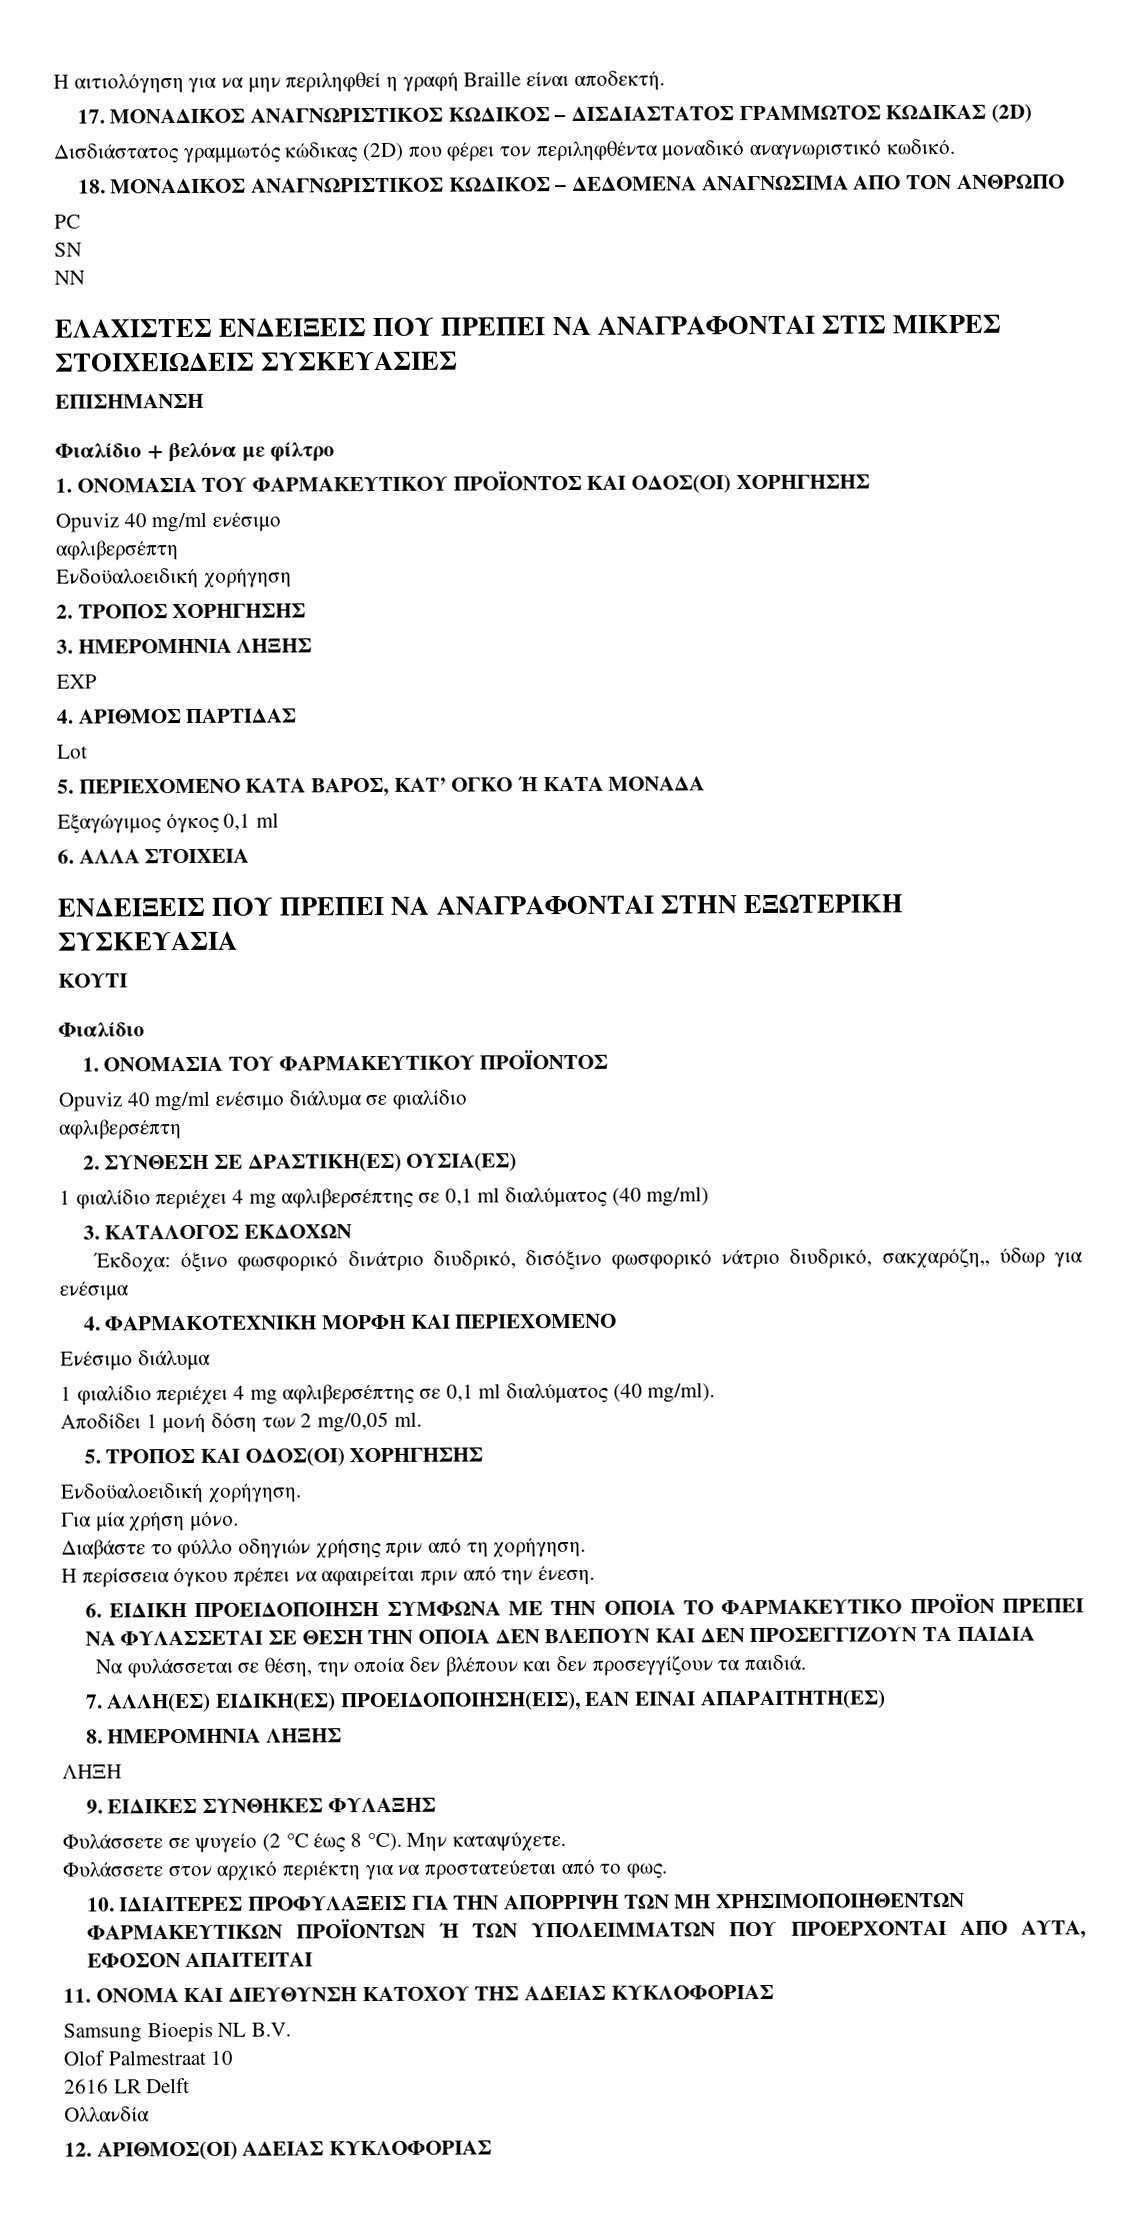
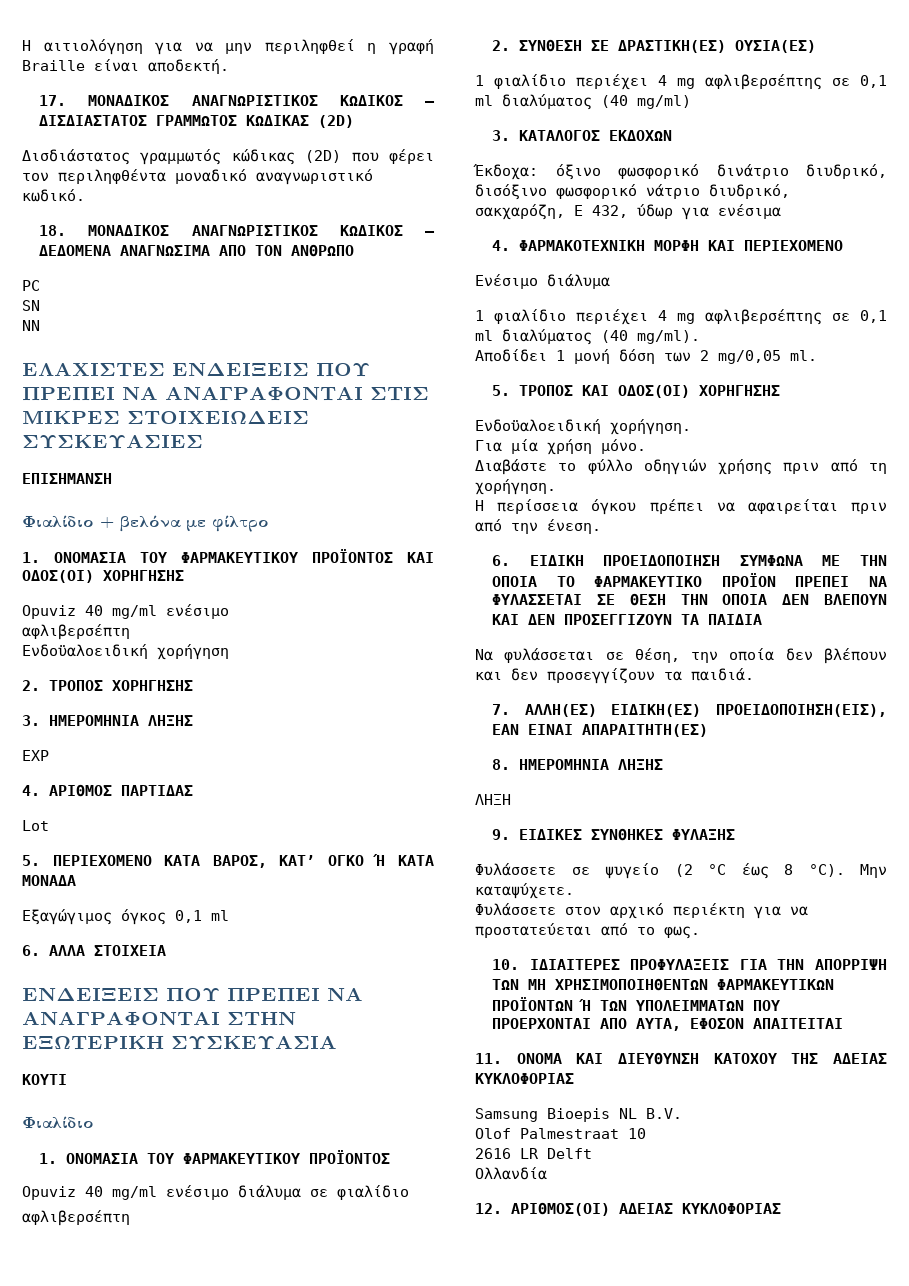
[881,1247,990,1269] σακχαρόζη,, -> [475,204,628,220] σακχαρόζη, E 432,

